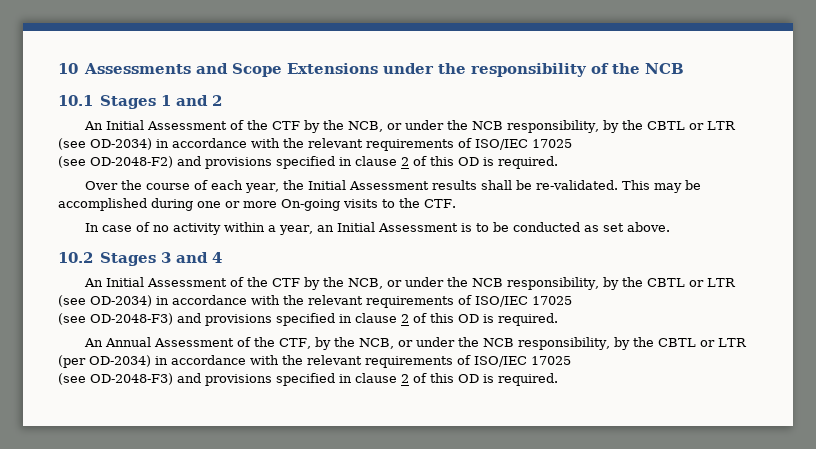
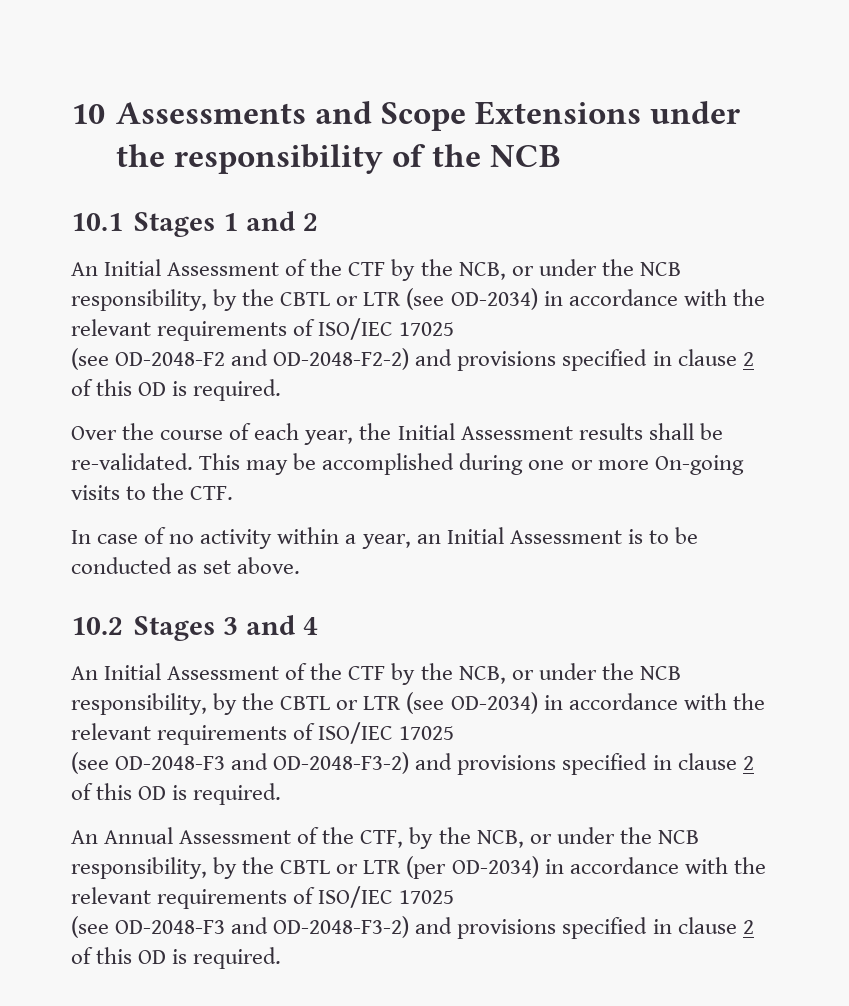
[90,156,173,168] OD-2048-F2) -> [115,348,410,370] OD-2048-F2 and OD-2048-F2-2)
[90,313,173,325] OD-2048-F3) -> [115,752,410,774] OD-2048-F3 and OD-2048-F3-2)
[90,373,173,385] OD-2048-F3) -> [115,916,410,938] OD-2048-F3 and OD-2048-F3-2)

